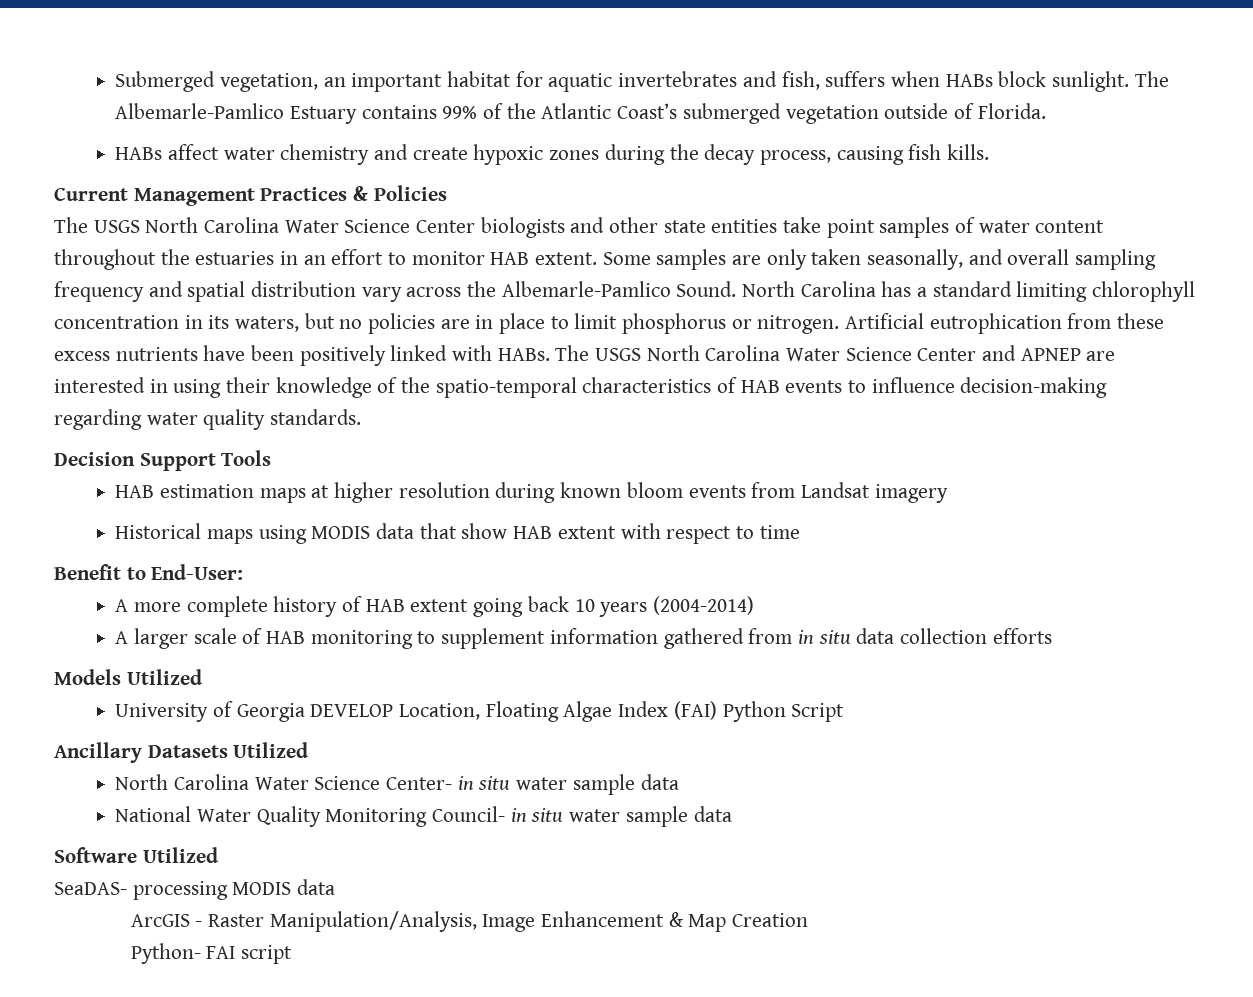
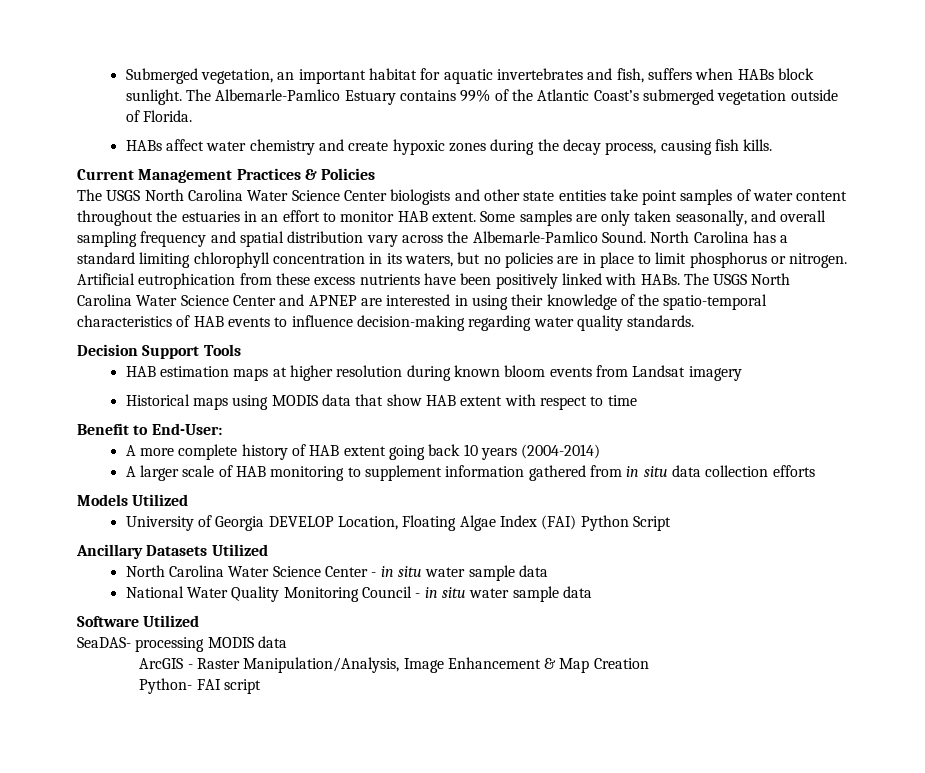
[386,777,453,790] Center- -> [325,566,377,577] Center -
[432,806,506,822] Council- -> [362,586,421,598] Council -

